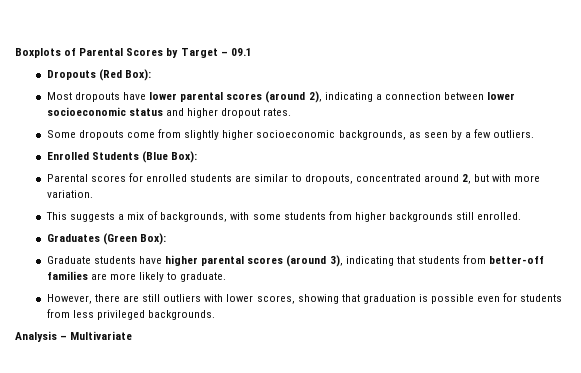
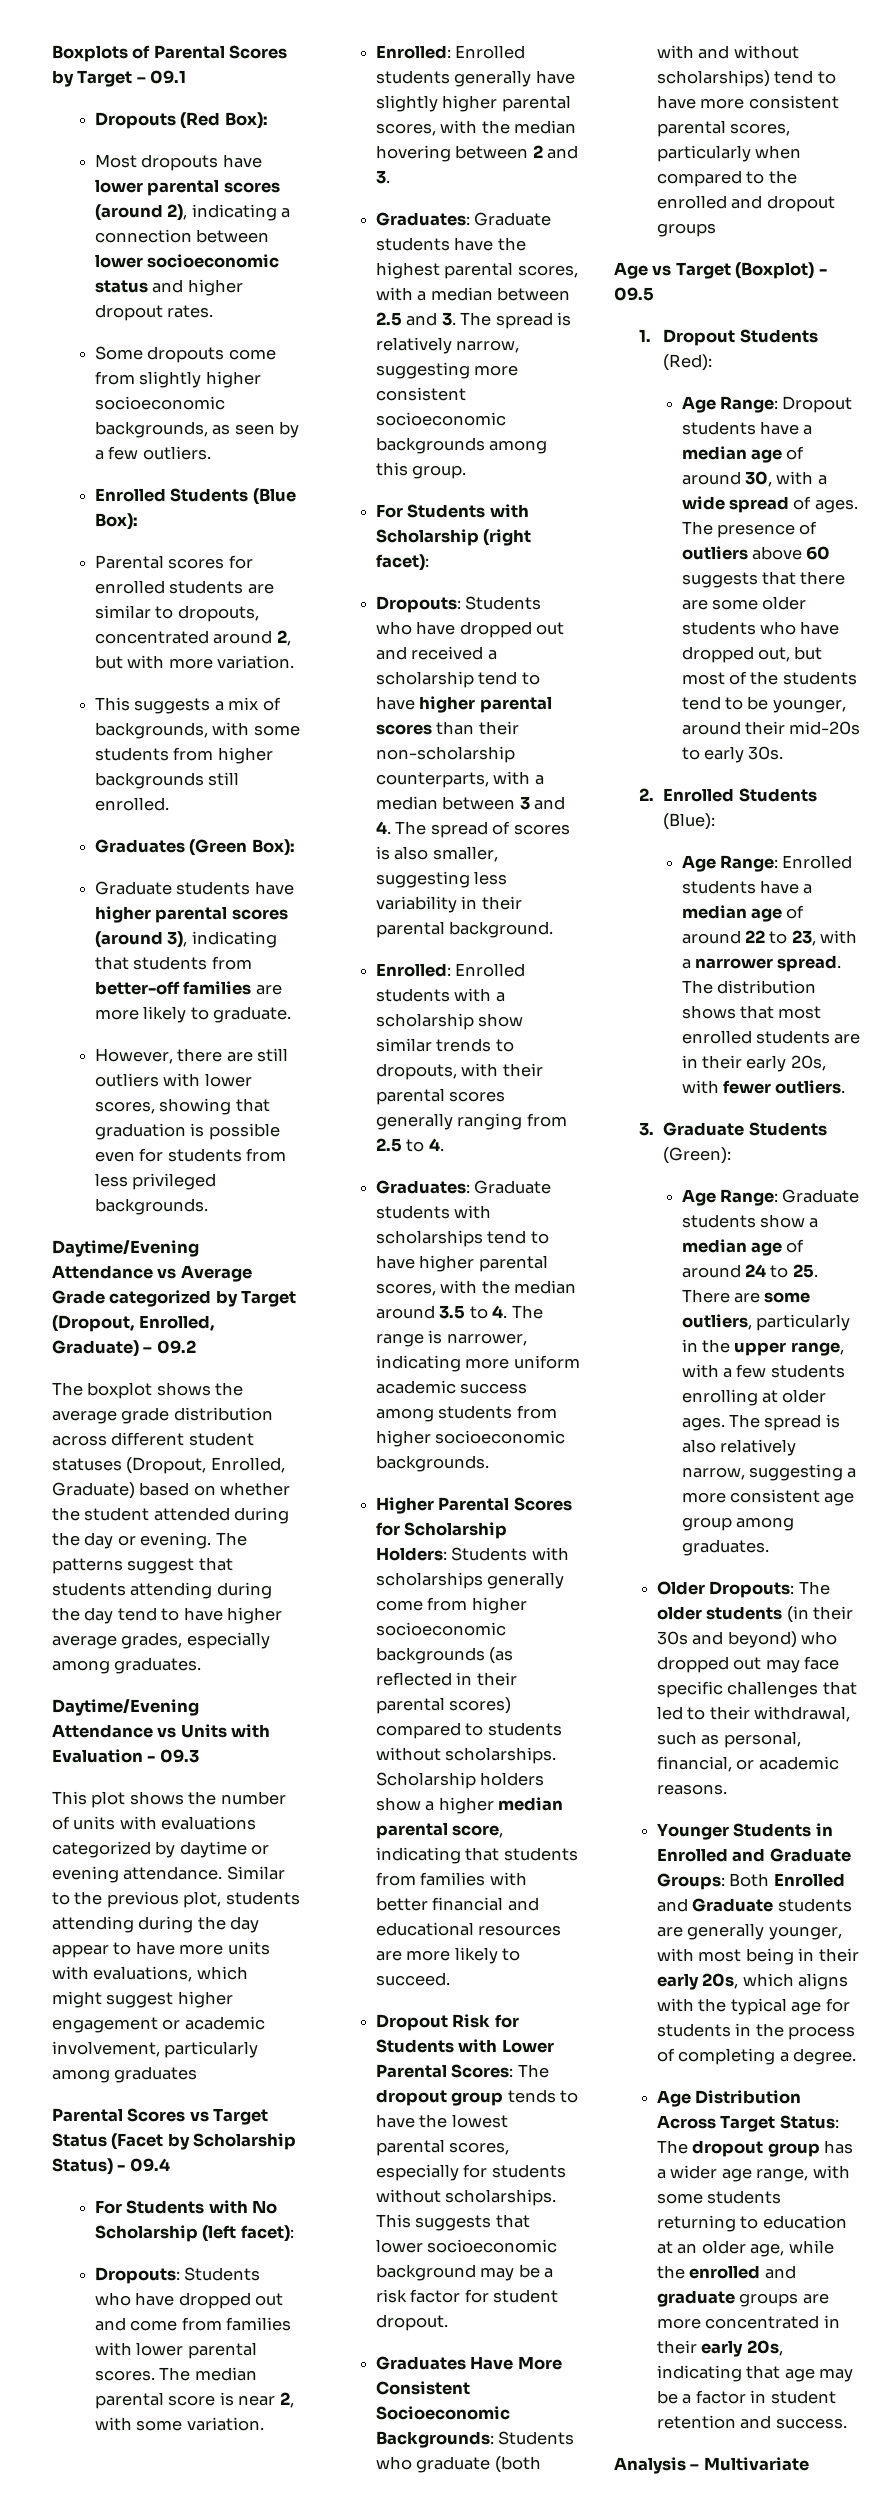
(216, 315) none -> [52,1240,199,1257] [52,1265,252,1282] [52,1290,297,1307] [52,1315,216,1332] [52,1340,196,1357] [52,1382,244,1399] [52,1407,273,1424] [52,1432,254,1446] [52,1457,285,1474] [52,1482,291,1499] [52,1507,290,1524] [52,1532,247,1549] [52,1557,233,1574] [52,1582,272,1599] [52,1607,283,1624] [52,1632,270,1649] [52,1657,202,1674] [52,1699,199,1716] [52,1724,271,1738] [52,1749,199,1763] [52,1791,286,1808] [52,1816,257,1830] [52,1841,270,1858] [52,1866,285,1883] [52,1891,300,1908] [52,1916,260,1933] [52,1941,270,1958] [52,1966,248,1982] [52,1991,233,2008] [52,2016,265,2033] [52,2041,259,2058] [52,2066,198,2083] [52,2108,269,2125] [52,2133,297,2150] [52,2158,170,2175] [94,2200,278,2214] [94,2225,294,2242] [94,2267,261,2284] [94,2292,284,2309] [94,2317,292,2331] [94,2342,257,2359] [94,2367,257,2381] [94,2392,294,2409] [94,2417,264,2431] [375,45,526,59] [375,70,575,87] [375,95,571,112] [375,120,577,136] [375,145,579,162] [375,170,390,184] [375,212,552,226] [375,237,526,251] [375,262,578,279] [375,287,571,301] [375,312,572,329] [375,337,520,354] [375,362,519,379] [375,387,466,401] [375,412,506,426] [375,437,548,454] [375,462,467,479] [375,504,529,518] [375,529,532,546] [375,554,429,571] [375,596,542,613] [375,621,565,638] [375,646,497,660] [375,671,540,688] [375,696,552,713] [375,721,519,735] [375,746,515,763] [375,771,544,788] [375,796,566,810] [375,821,570,838] [375,846,498,862] [375,871,508,888] [375,896,522,913] [375,921,554,938] [375,963,526,977] [375,988,505,1002] [375,1013,524,1030] [375,1038,514,1052] [375,1063,543,1080] [375,1088,506,1105] [375,1113,567,1130] [375,1138,444,1152] [375,1180,552,1194] [375,1205,492,1219] [375,1230,549,1247] [375,1255,548,1272] [375,1280,577,1296] [375,1305,543,1319] [375,1330,527,1347] [375,1355,580,1372] [375,1380,528,1394] [375,1405,557,1422] [375,1430,566,1447] [375,1455,489,1472] [375,1497,572,1514] [375,1522,508,1539] [375,1547,569,1561] [375,1572,565,1589] [375,1597,527,1614] [375,1622,506,1636] [375,1647,514,1664] [375,1672,517,1686] [375,1697,512,1714] [375,1722,562,1739] [375,1747,557,1764] [375,1772,545,1789] [375,1797,564,1814] [375,1822,504,1839] [375,1847,578,1864] [375,1872,527,1886] [375,1897,539,1911] [375,1922,562,1936] [375,1947,521,1964] [375,1972,450,1986] [375,2014,519,2031] [375,2039,554,2053] [375,2064,549,2078] [375,2089,579,2106] [375,2114,508,2128] [375,2139,510,2156] [375,2164,566,2181] [375,2189,557,2206] [375,2214,530,2231] [375,2239,558,2253] [375,2264,554,2281] [375,2289,559,2303] [375,2314,448,2331] [375,2356,562,2370] [375,2381,470,2395] [375,2406,510,2420] [375,2431,575,2448] [375,2456,541,2473] [656,45,799,59] [656,70,836,87] [656,95,839,109] [656,120,791,137] [656,145,802,162] [656,170,797,187] [656,195,835,212] [656,223,716,237] [614,262,827,279] [614,287,654,301] [638,329,818,346] [663,354,713,371] [681,396,853,413] [681,421,813,435] [681,446,805,463] [681,471,827,487] [681,496,858,513] [681,521,818,538] [681,546,831,560] [681,571,846,588] [681,596,807,610] [681,621,840,635] [681,646,823,663] [681,671,857,685] [681,696,846,713] [681,721,861,735] [681,746,784,763] [638,788,817,802] [663,813,716,830] [681,855,853,872] [681,880,813,894] [681,905,805,922] [681,930,858,946] [681,955,842,972] [681,980,817,994] [681,1005,822,1019] [681,1030,861,1044] [681,1055,826,1072] [681,1080,846,1094] [638,1122,827,1136] [663,1147,732,1164] [681,1189,860,1206] [681,1214,819,1228] [681,1239,805,1256] [681,1264,818,1278] [681,1289,811,1303] [681,1314,851,1331] [681,1339,844,1356] [681,1364,845,1378] [681,1389,827,1406] [681,1414,840,1431] [681,1439,797,1456] [681,1464,857,1481] [681,1489,855,1506] [681,1517,795,1531] [681,1539,769,1556] [656,1581,830,1598] [656,1606,854,1623] [656,1631,838,1648] [656,1656,840,1673] [656,1681,857,1698] [656,1706,851,1722] [656,1731,801,1748] [656,1756,839,1772] [656,1784,727,1795] [656,1823,833,1840] [656,1848,851,1862] [656,1873,845,1890] [656,1898,852,1912] [656,1923,842,1940] [656,1948,859,1965] [656,1973,849,1990] [656,1998,850,2015] [656,2023,856,2040] [656,2048,857,2065] [656,2090,802,2107] [656,2115,839,2132] [656,2140,854,2157] [656,2165,850,2182] [656,2190,782,2204] [656,2215,847,2232] [656,2240,834,2257] [656,2265,796,2279] [656,2290,829,2307] [656,2315,840,2329] [656,2340,783,2357] [656,2365,854,2382] [656,2390,836,2404] [656,2415,847,2429] // Daytime/Evening Attendance vs Average Grade categorized by Target (Dropout, Enrolled, Graduate) – 09.2 // The boxplot shows the average grade distribution across different student statuses (Dropout, Enrolled, Graduate) based on whether the student attended during the day or evening. The patterns suggest that students attending during the day tend to have higher average grades, especially among graduates. // Daytime/Evening Attendance vs Units with Evaluation - 09.3 // This plot shows the number of units with evaluations categorized by daytime or evening attendance. Similar to the previous plot, students attending during the day appear to have more units with evaluations, which might suggest higher engagement or academic involvement, particularly among graduates // Parental Scores vs Target Status (Facet by Scholarship Status) - 09.4 // For Students with No Scholarship (left facet): // Dropouts: Students who have dropped out and come from families with lower parental scores. The median parental score is near 2, with some variation. // Enrolled: Enrolled students generally have slightly higher parental scores, with the median hovering between 2 and 3. // Graduates: Graduate students have the highest parental scores, with a median between 2.5 and 3. The spread is relatively narrow, suggesting more consistent socioeconomic backgrounds among this group. // For Students with Scholarship (right facet): // Dropouts: Students who have dropped out and received a scholarship tend to have higher parental scores than their non-scholarship counterparts, with a median between 3 and 4. The spread of scores is also smaller, suggesting less variability in their parental background. // Enrolled: Enrolled students with a scholarship show similar trends to dropouts, with their parental scores generally ranging from 2.5 to 4. // Graduates: Graduate students with scholarships tend to have higher parental scores, with the median around 3.5 to 4. The range is narrower, indicating more uniform academic success among students from higher socioeconomic backgrounds. // Higher Parental Scores for Scholarship Holders: Students with scholarships generally come from higher socioeconomic backgrounds (as reflected in their parental scores) compared to students without scholarships. Scholarship holders show a higher median parental score, indicating that students from families with better financial and educational resources are more likely to succeed. // Dropout Risk for Students with Lower Parental Scores: The dropout group tends to have the lowest parental scores, especially for students without scholarships. This suggests that lower socioeconomic background may be a risk factor for student dropout. // Graduates Have More Consistent Socioeconomic Backgrounds: Students who graduate (both with and without scholarships) tend to have more consistent parental scores, particularly when compared to the enrolled and dropout groups // Age vs Target (Boxplot) - 09.5 // 1. Dropout Students (Red): // Age Range: Dropout students have a median age of around 30, with a wide spread of ages. The presence of outliers above 60 suggests that there are some older students who have dropped out, but most of the students tend to be younger, around their mid-20s to early 30s. // 2. Enrolled Students (Blue): // Age Range: Enrolled students have a median age of around 22 to 23, with a narrower spread. The distribution shows that most enrolled students are in their early 20s, with fewer outliers. // 3. Graduate Students (Green): // Age Range: Graduate students show a median age of around 24 to 25. There are some outliers, particularly in the upper range, with a few students enrolling at older ages. The spread is also relatively narrow, suggesting a more consistent age group among graduates. // Older Dropouts: The older students (in their 30s and beyond) who dropped out may face specific challenges that led to their withdrawal, such as personal, financial, or academic reasons. // Younger Students in Enrolled and Graduate Groups: Both Enrolled and Graduate students are generally younger, with most being in their early 20s, which aligns with the typical age for students in the process of completing a degree. // Age Distribution Across Target Status: The dropout group has a wider age range, with some students returning to education at an older age, while the enrolled and graduate groups are more concentrated in their early 20s, indicating that age may be a factor in student retention and success.

